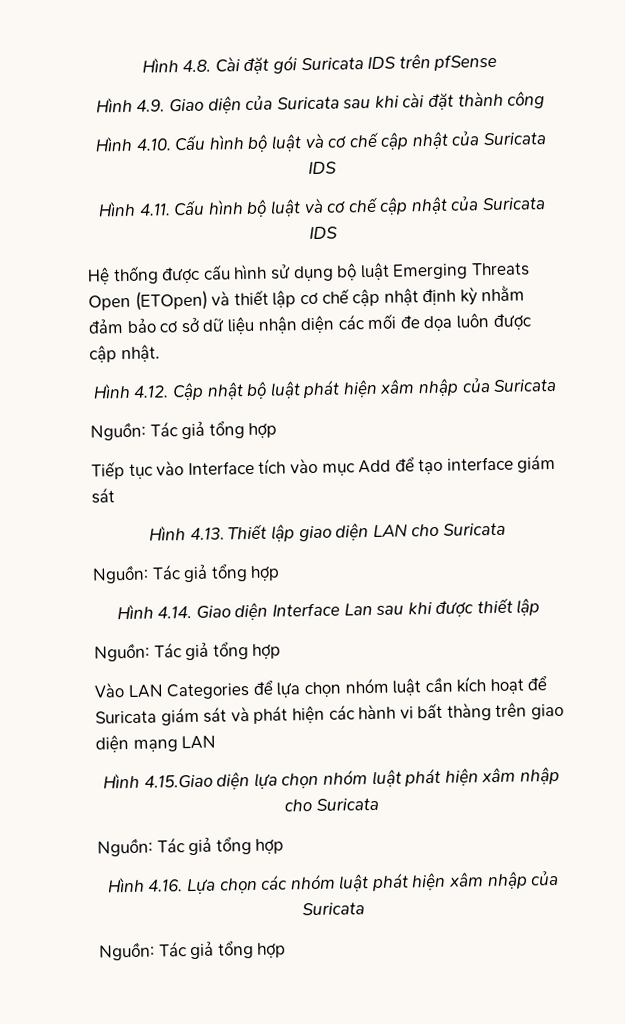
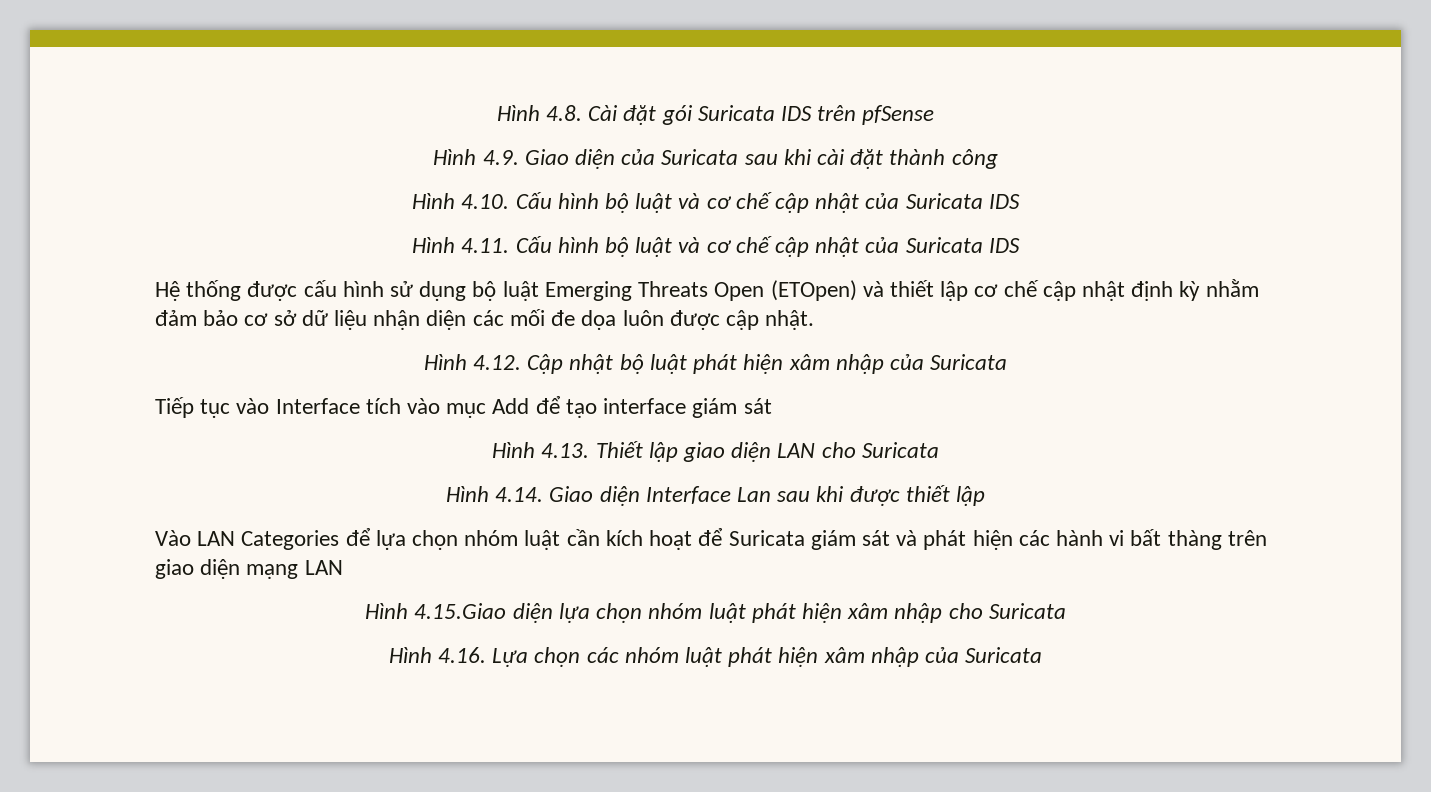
[90,421,278,441] // Nguồn: Tác giả tổng hợp -> (1008, 362) none
[92,564,281,584] // Nguồn: Tác giả tổng hợp -> (939, 450) none
[94,642,282,662] // Nguồn: Tác giả tổng hợp -> (986, 496) none
[97,837,285,857] // Nguồn: Tác giả tổng hợp -> (1066, 611) none
[99,941,287,961] // Nguồn: Tác giả tổng hợp -> (1043, 655) none

